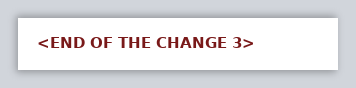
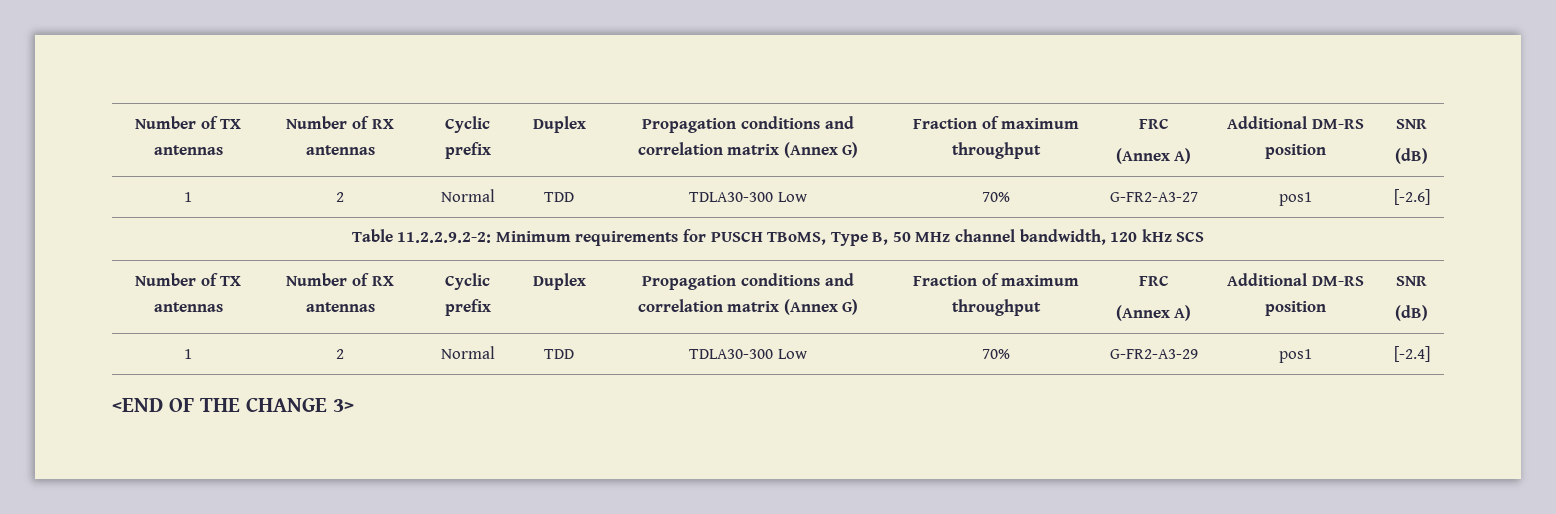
(37, 42) none -> [134,116,242,129] [153,145,223,155] [286,116,394,129] [305,145,375,155] [445,116,490,133] [444,142,491,159] [532,116,586,133] [642,116,854,133] [637,142,859,158] [912,116,1080,129] [952,142,1041,159] [1138,118,1169,129] [1115,148,1192,164] [1227,116,1364,129] [1265,144,1326,159] [1396,119,1427,129] [1395,148,1428,164] [184,192,192,202] [336,192,344,202] [440,189,495,202] [544,192,574,202] [689,192,807,202] [982,192,1010,202] [1109,192,1198,202] [1279,192,1312,206] [1393,189,1430,205] [351,229,1205,246] [134,273,242,286] [153,302,223,312] [286,273,394,286] [305,302,375,312] [445,273,490,290] [444,299,491,316] [532,273,586,290] [642,273,854,290] [637,299,859,315] [912,273,1080,286] [952,299,1041,316] [1138,275,1169,286] [1115,305,1192,321] [1227,273,1364,286] [1265,301,1326,316] [1396,276,1427,286] [1395,305,1428,321] [184,349,192,359] [336,349,344,359] [440,346,495,359] [544,349,574,359] [689,349,807,359] [982,349,1010,359] [1109,349,1198,359] [1279,349,1312,363] [1393,346,1430,362] Number of TX antennas | Number of RX antennas | Cyclic prefix | Duplex | Propagation conditions and correlation matrix (Annex G) | Fraction of maximum throughput | FRC // (Annex A) | Additional DM-RS position | SNR // (dB) // 1 | 2 | Normal | TDD | TDLA30-300 Low | 70% | G-FR2-A3-27 | pos1 | [-2.6] // Table 11.2.2.9.2-2: Minimum requirements for PUSCH TBoMS, Type B, 50 MHz channel bandwidth, 120 kHz SCS // Number of TX antennas | Number of RX antennas | Cyclic prefix | Duplex | Propagation conditions and correlation matrix (Annex G) | Fraction of maximum throughput | FRC // (Annex A) | Additional DM-RS position | SNR // (dB) // 1 | 2 | Normal | TDD | TDLA30-300 Low | 70% | G-FR2-A3-29 | pos1 | [-2.4] //

